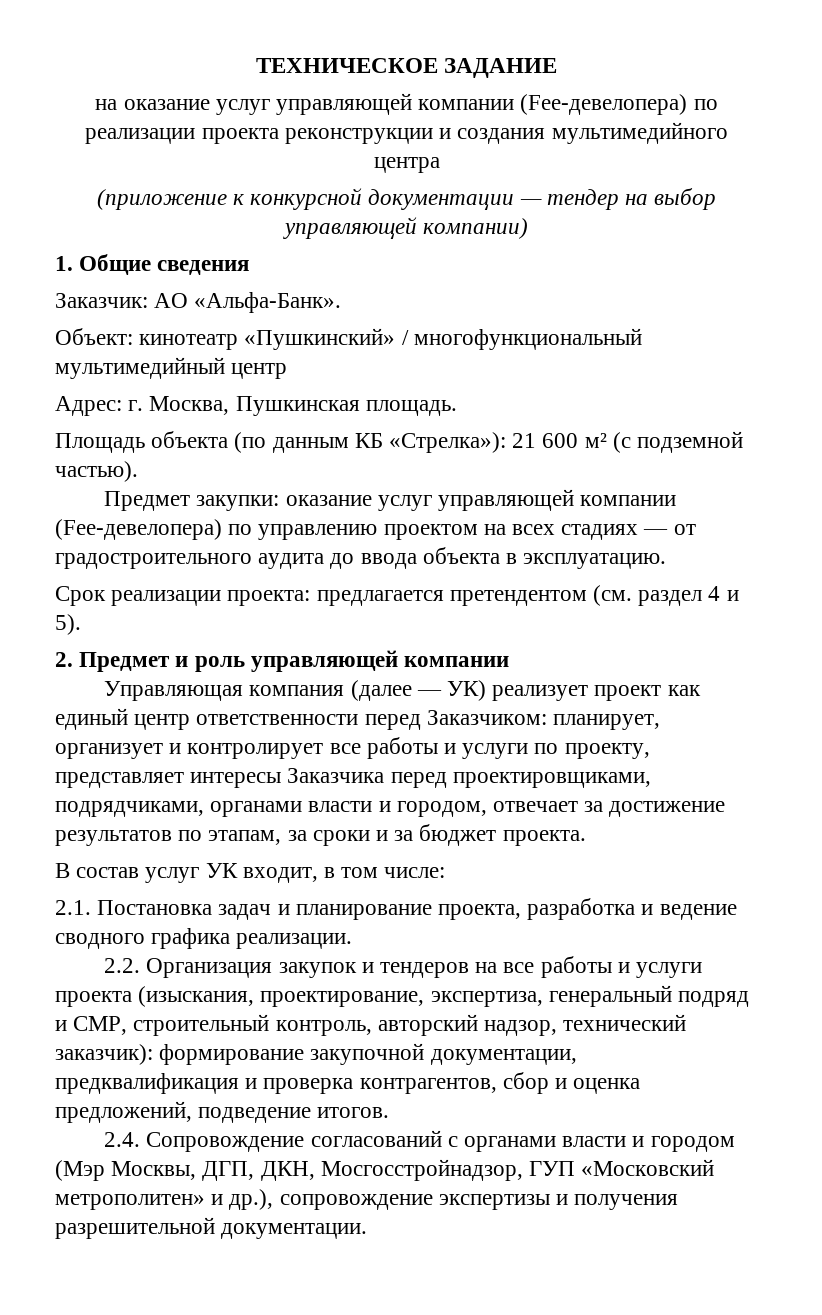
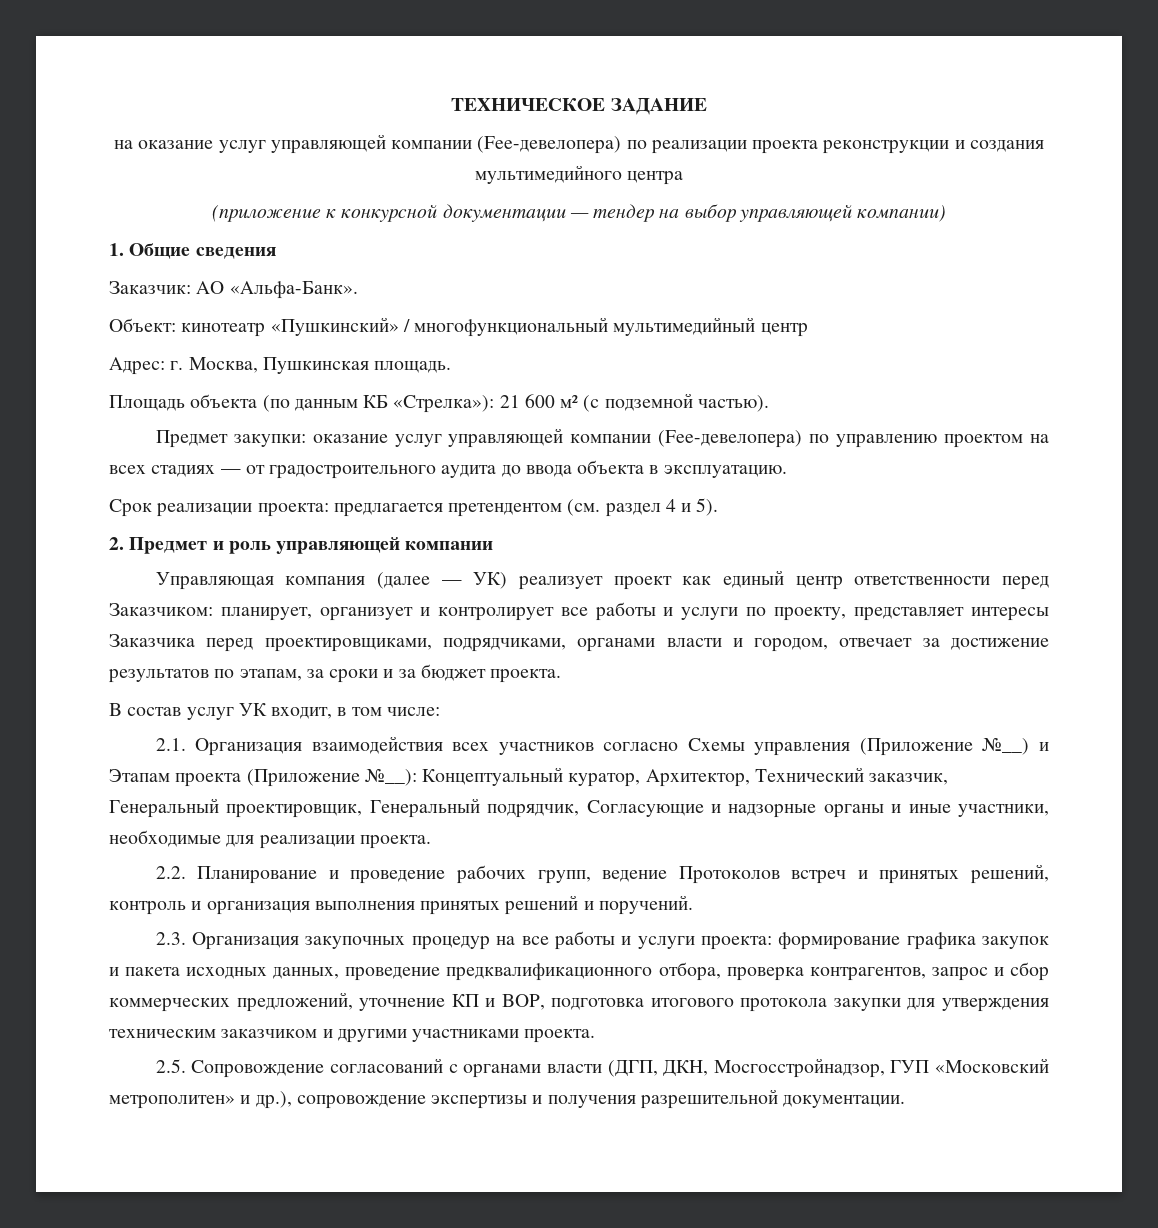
[97,898,737,920] [55,928,353,949] [104,958,470,978] Постановка задач и планирование проекта, разработка и ведение сводного графика реализации. // 2.2. Организация закупок и тендеров -> [195,736,1050,756] [109,767,949,787] [109,798,1049,818] [109,830,431,849] [155,864,1049,884] [109,895,693,915] [155,932,490,950] Организация взаимодействия всех участников согласно Схемы управления (Приложение №__) и Этапам проекта (Приложение №__): Концептуальный куратор, Архитектор, Технический заказчик, Генеральный проектировщик, Генеральный подрядчик, Согласующие и надзорные органы и иные участники, необходимые для реализации проекта. // 2.2. Планирование и проведение рабочих групп, ведение Протоколов встреч и принятых решений, контроль и организация выполнения принятых решений и поручений. // 2.3. Организация закупочных процедур
[55,985,750,1007] [55,1014,687,1036] [55,1043,577,1065] [55,1072,641,1094] [55,1101,390,1123] [104,1132,141,1147] проекта (изыскания, проектирование, экспертиза, генеральный подряд и СМР, строительный контроль, авторский надзор, технический заказчик): формирование закупочной документации, предквалификация и проверка контрагентов, сбор и оценка предложений, подведение итогов. // 2.4. -> [700,932,1049,950] [109,962,1050,981] [109,992,1049,1012] [109,1029,596,1043] [155,1059,186,1073] проекта: формирование графика закупок и пакета исходных данных, проведение предквалификационного отбора, проверка контрагентов, запрос и сбор коммерческих предложений, уточнение КП и ВОР, подготовка итогового протокола закупки для утверждения техническим заказчиком и другими участниками проекта. // 2.5.
[632,1136,735,1152] [55,1160,255,1181] и городом (Мэр Москвы, ДГП, -> [607,1060,658,1077] (ДГП,

